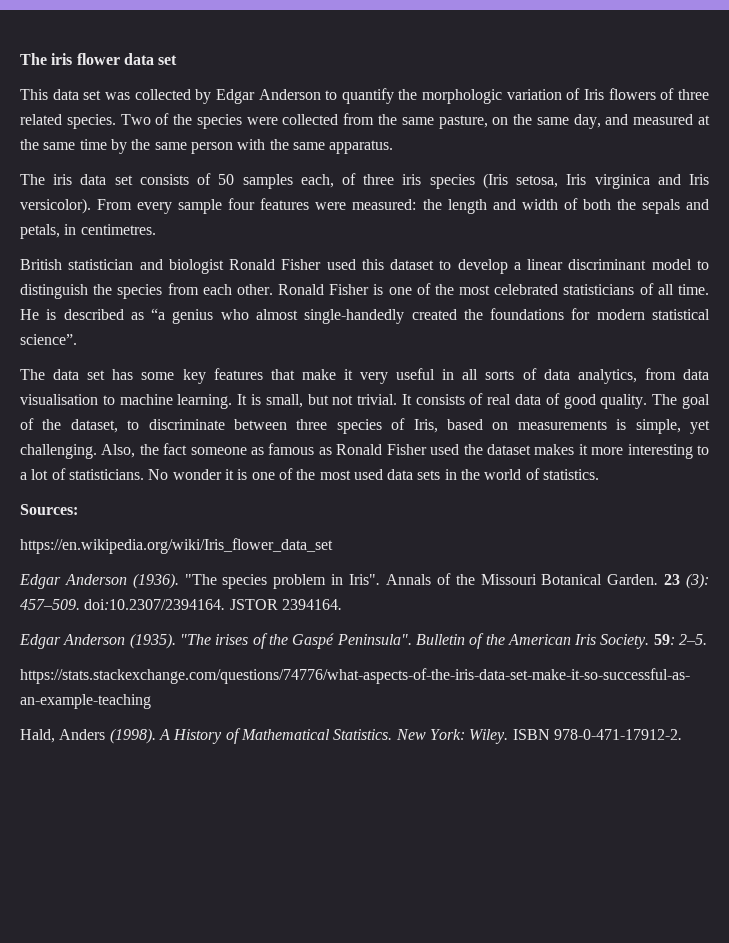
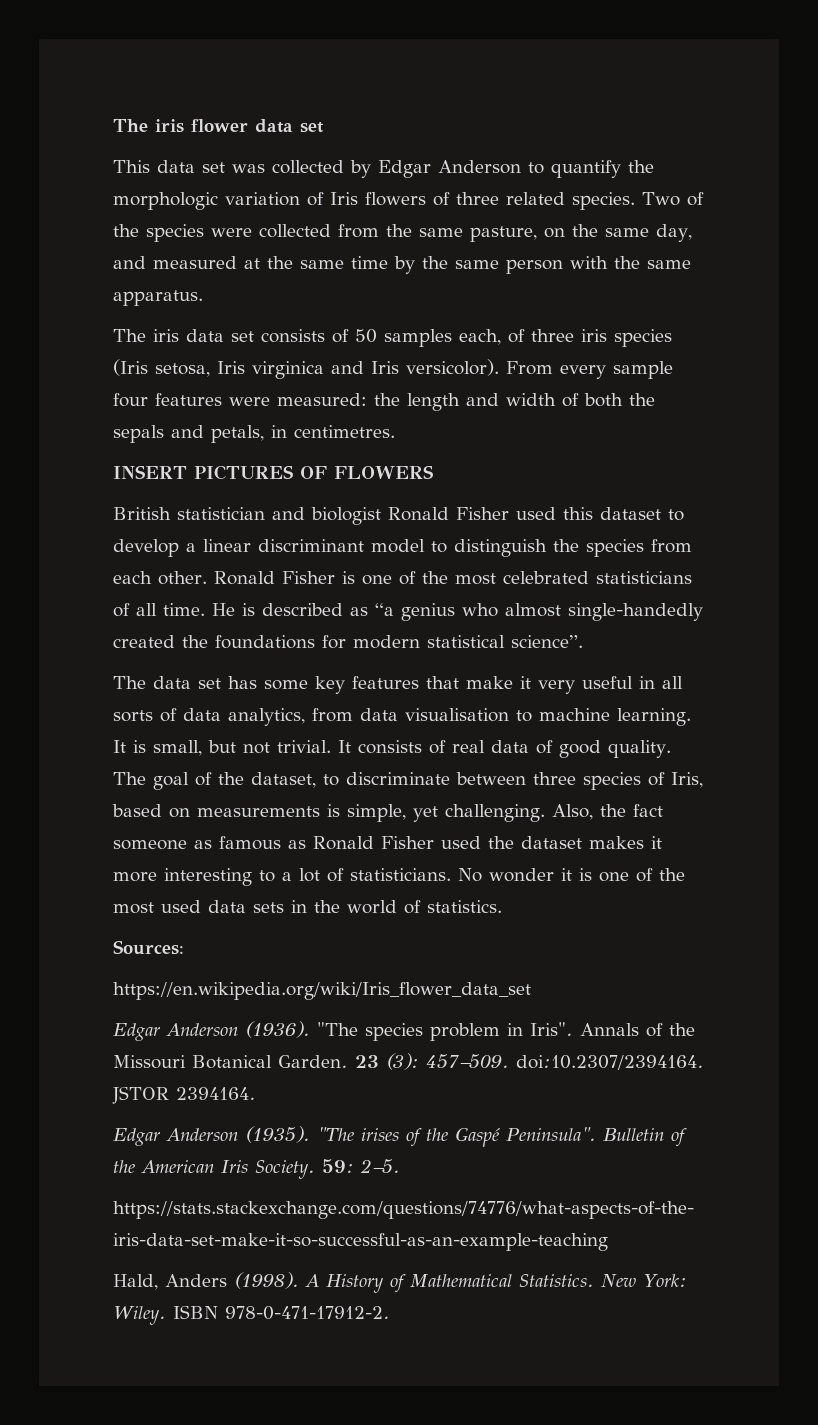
(156, 229) none -> [113,465,434,480] // INSERT PICTURES OF FLOWERS

